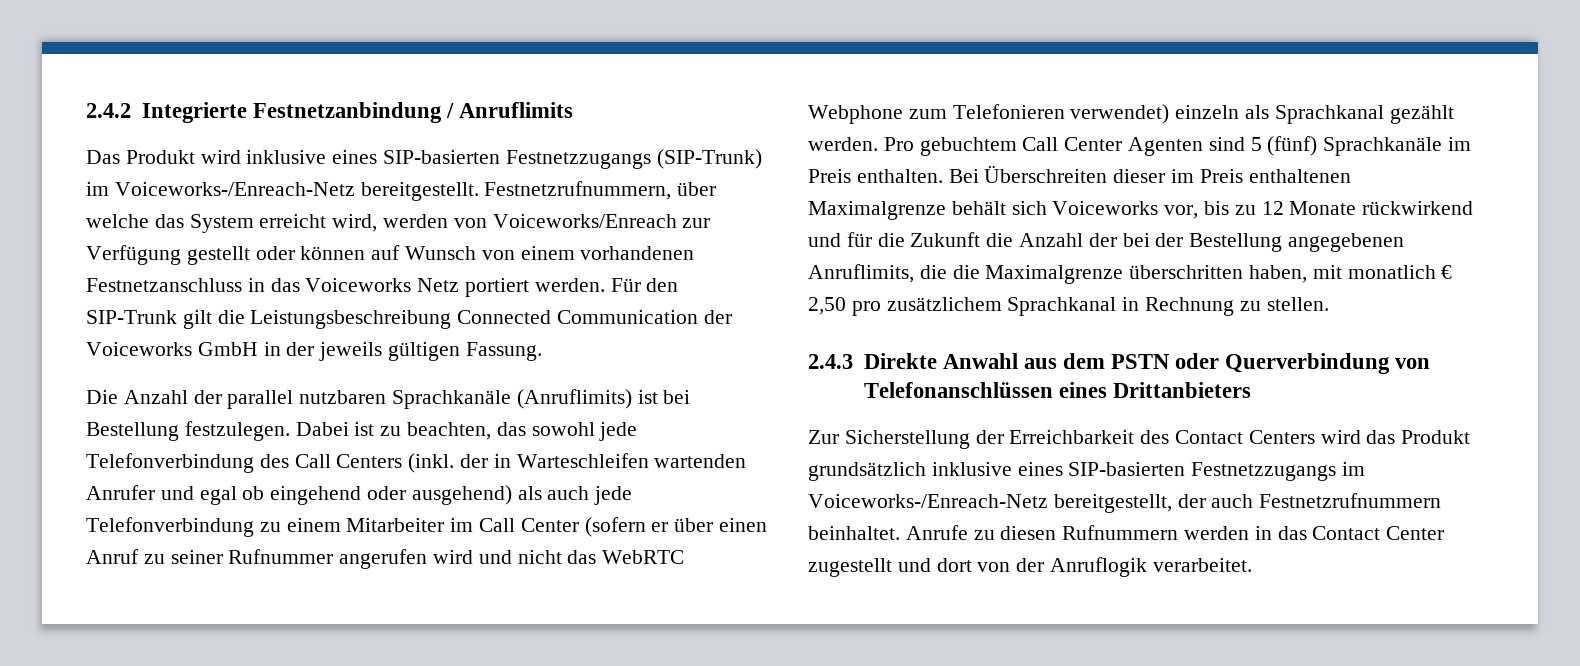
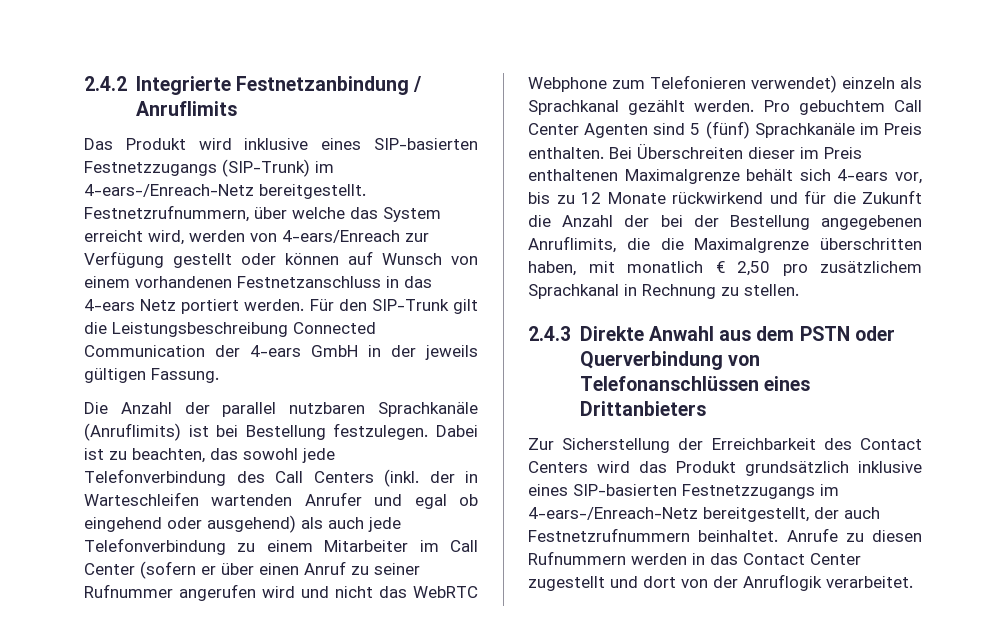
[114,182,355,196] Voiceworks-/Enreach-Netz -> [84,184,254,197] 4-ears-/Enreach-Netz
[492,214,677,228] Voiceworks/Enreach -> [282,230,400,243] 4-ears/Enreach
[305,278,412,292] Voiceworks -> [84,299,135,311] 4-ears
[86,342,192,356] Voiceworks -> [250,345,301,357] 4-ears
[1052,201,1159,215] Voiceworks -> [837,169,889,181] 4-ears
[808,494,1048,508] Voiceworks-/Enreach-Netz -> [528,507,698,520] 4-ears-/Enreach-Netz

